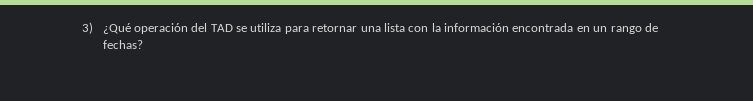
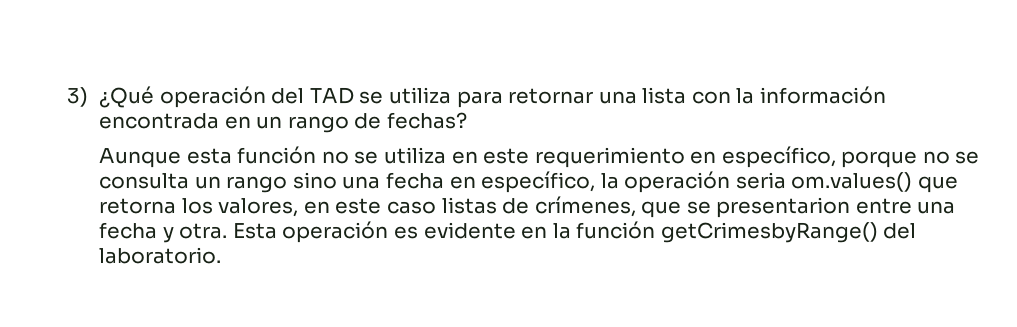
(143, 44) none -> [99,146,980,168] [99,171,958,193] [99,196,956,218] [99,221,917,243] [99,247,222,264] // Aunque esta función no se utiliza en este requerimiento en específico, porque no se consulta un rango sino una fecha en específico, la operación seria om.values() que retorna los valores, en este caso listas de crímenes, que se presentarion entre una fecha y otra. Esta operación es evidente en la función getCrimesbyRange() del laboratorio.

